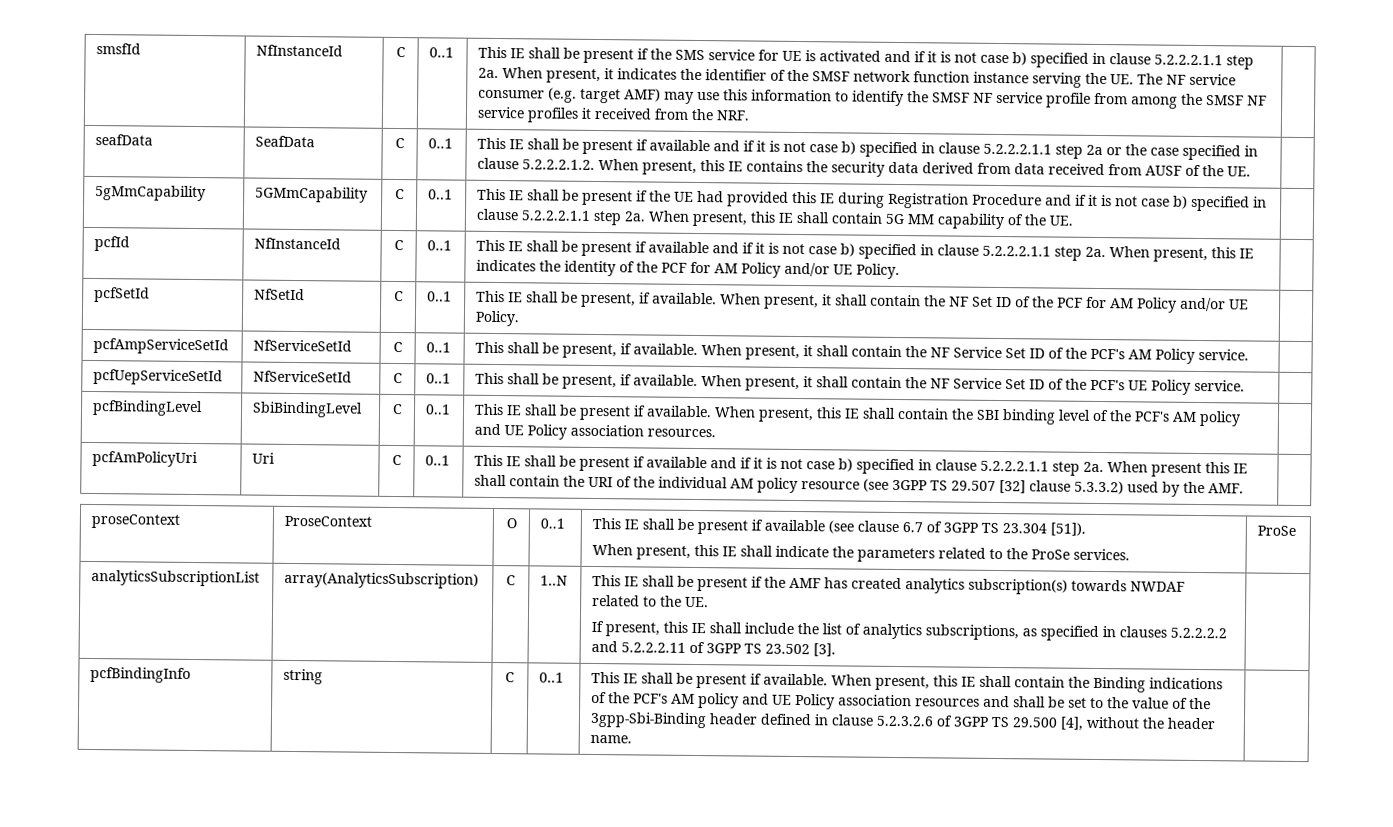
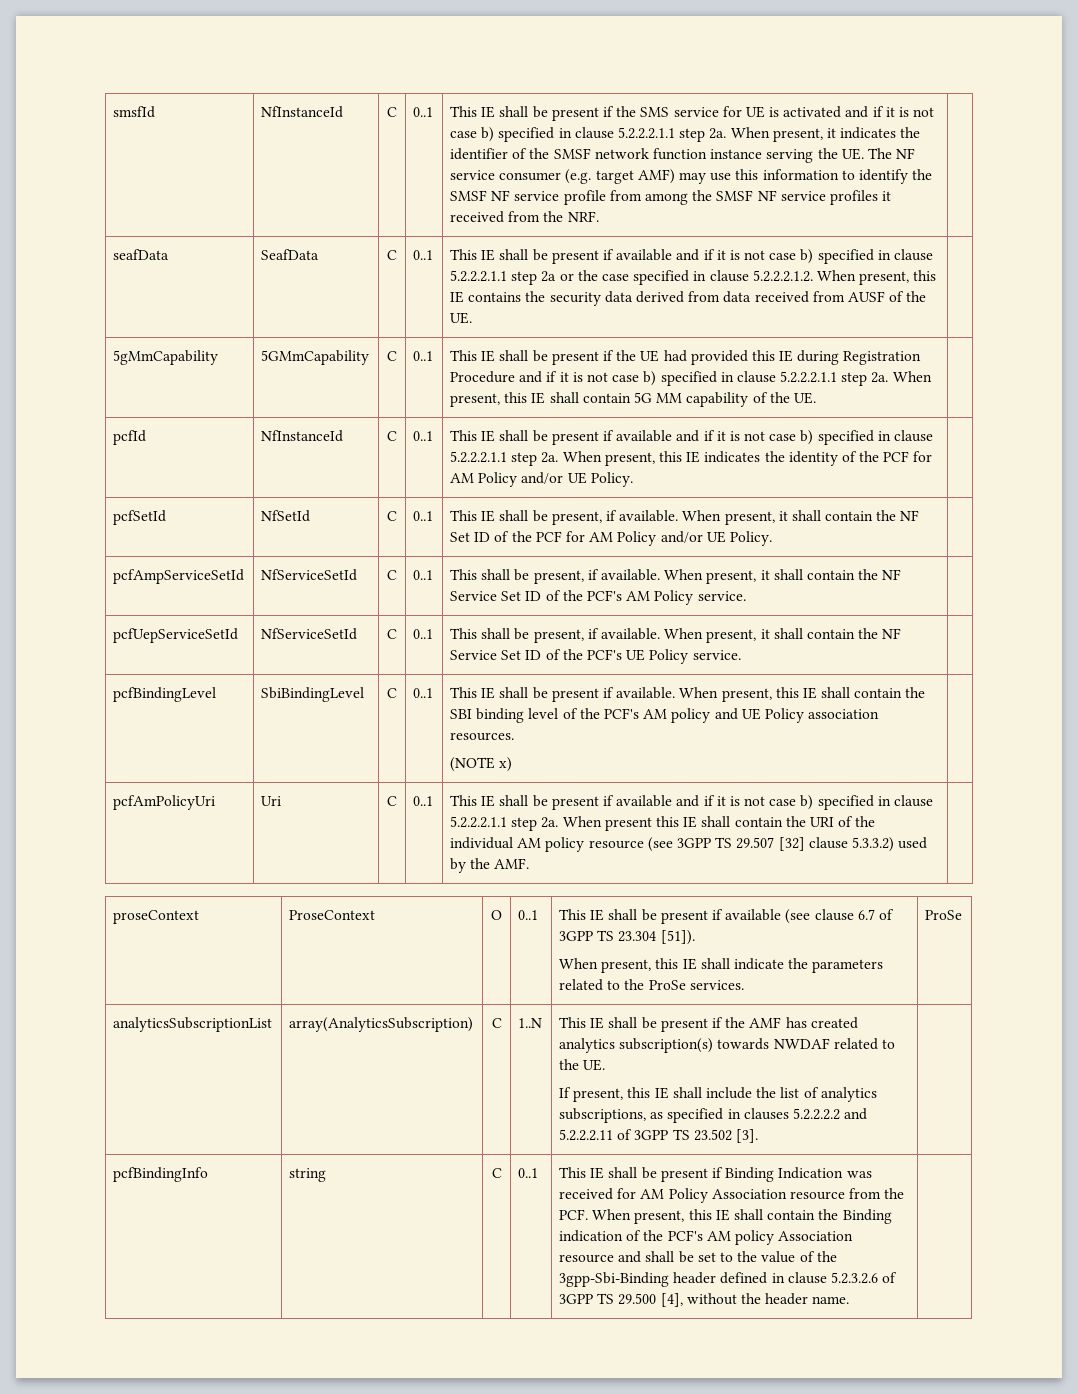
(717, 433) none -> [450,757,513,772] // (NOTE x)
[763,673,829,686] available. -> [725,1167,872,1182] [559,1188,905,1203] [559,1209,589,1220] Binding Indication was received for AM Policy Association resource from the PCF.
[1149,677,1224,690] [591,691,981,710] indications of the PCF's AM policy and UE Policy association resources -> [559,1230,854,1245] [559,1254,615,1263] indication of the PCF's AM policy Association resource

